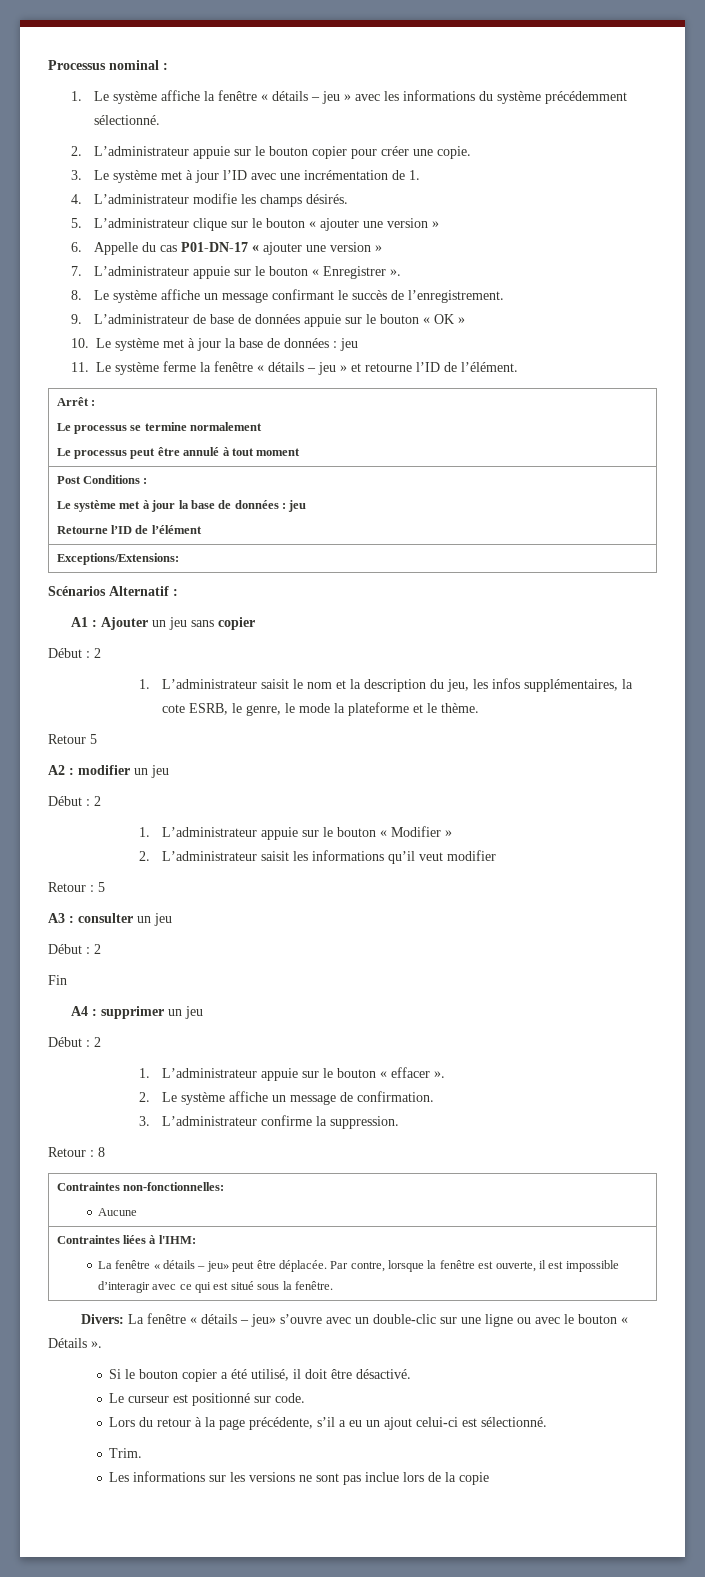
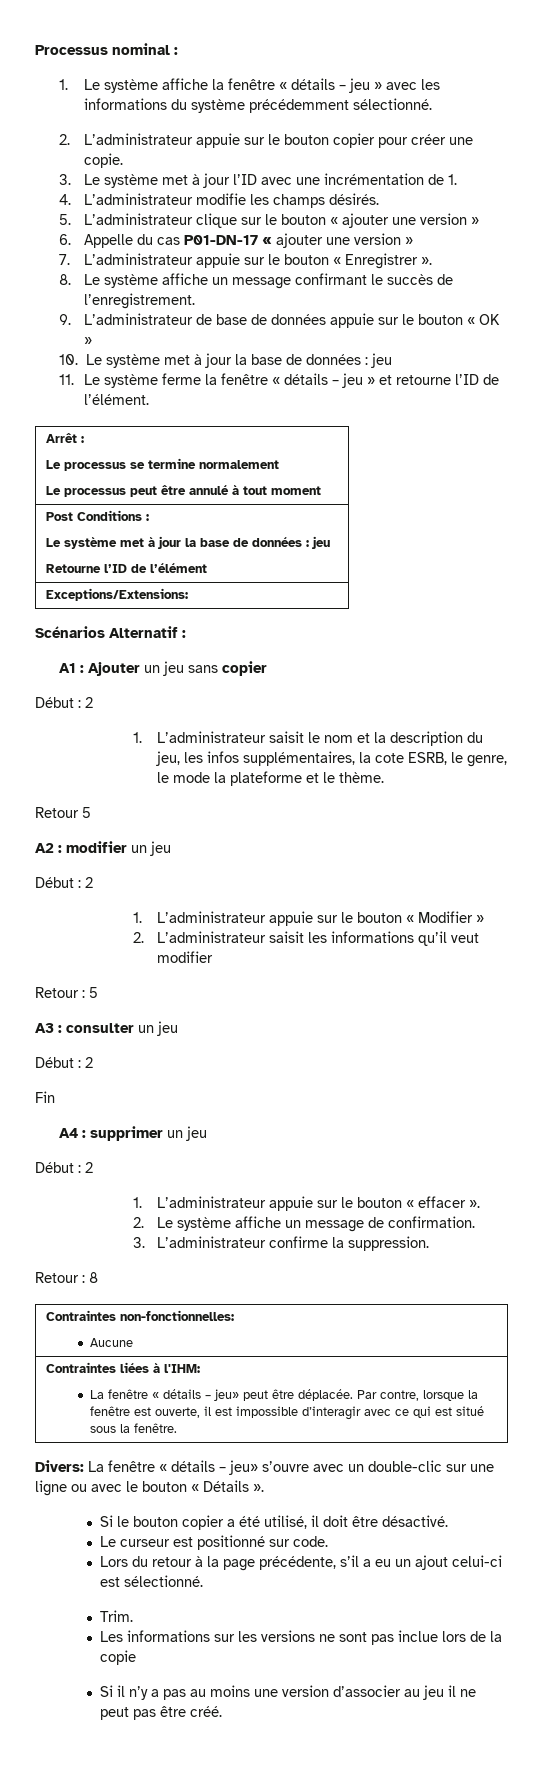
(490, 1478) none -> [99,1685,476,1700] [99,1706,222,1720] // Si il n’y a pas au moins une version d’associer au jeu il ne peut pas être créé.

